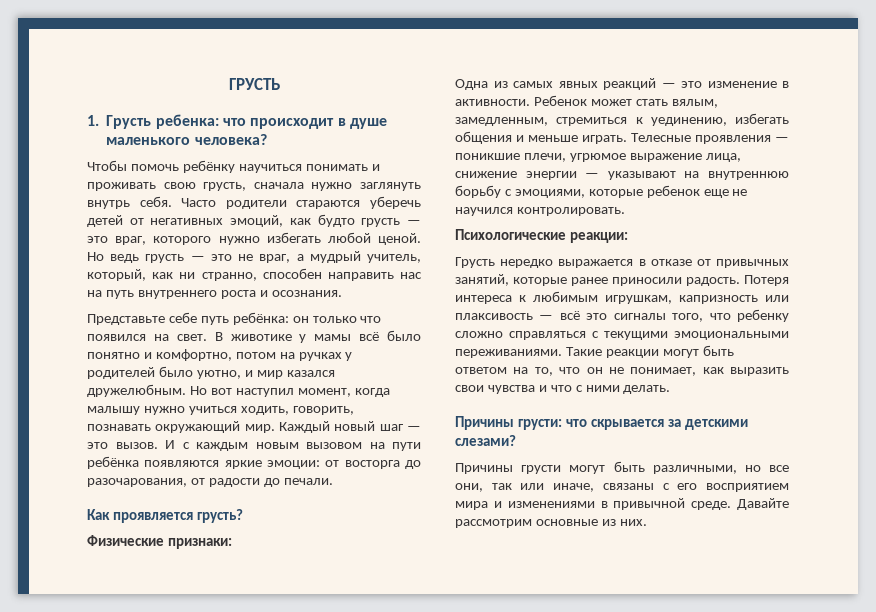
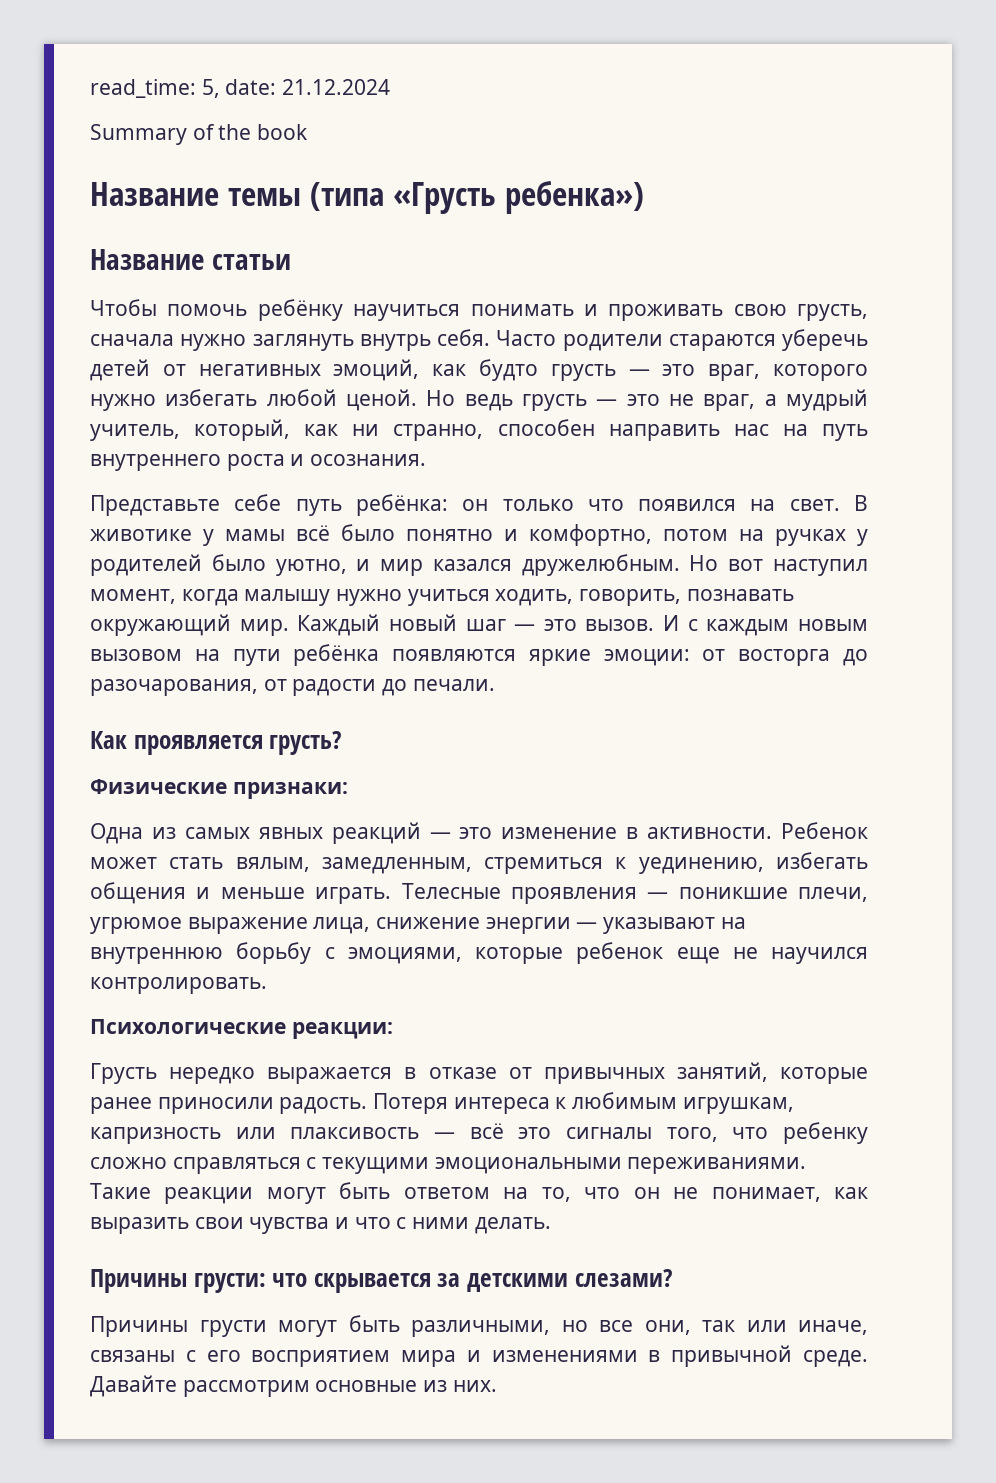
[228,78,280,90] [87,114,387,129] [106,134,267,145] ГРУСТЬ // 1. Грусть ребенка: что происходит в душе маленького человека? -> [90,79,391,98] [90,124,309,145] [90,181,644,214] [90,249,291,270] read_time: 5, date: 21.12.2024 // Summary of the book // Название темы (типа «Грусть ребенка») // Название статьи

